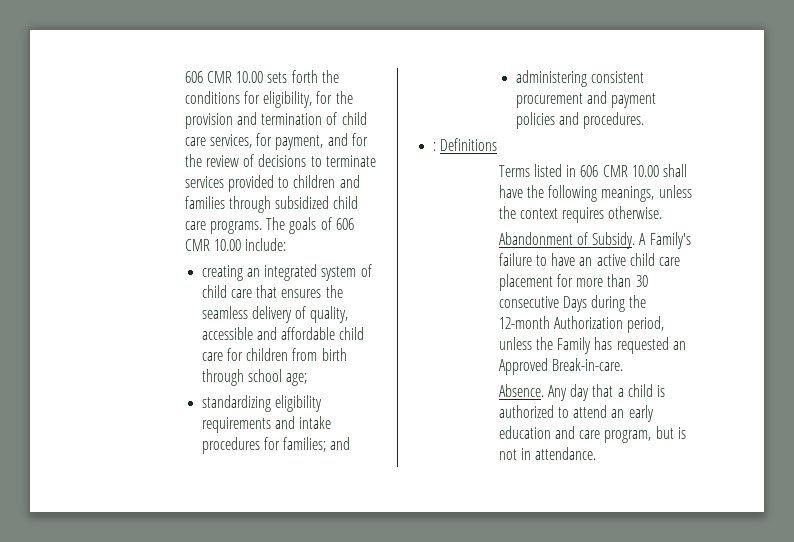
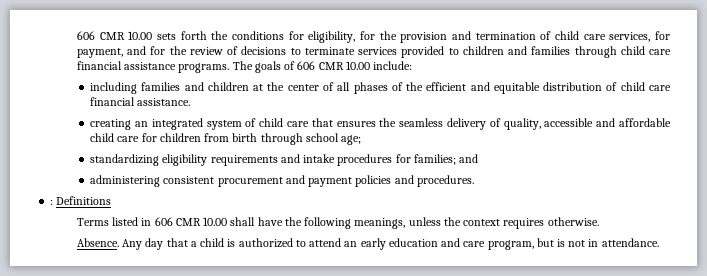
[275,196,359,209] [184,221,206,230] subsidized child care -> [620,46,672,55] [76,61,177,70] child care financial assistance
(287, 244) none -> [90,82,671,94] [90,97,191,106] // including families and children at the center of all phases of the efficient and equitable distribution of child care financial assistance.
[498,232,691,249] [498,253,680,266] [498,274,648,291] [498,295,647,312] [498,316,665,333] [498,337,686,354] [498,358,623,375] // Abandonment of Subsidy. A Family's failure to have an active child care placement for more than 30 consecutive Days during the 12-month Authorization period, unless the Family has requested an Approved Break-in-care. -> (599, 221) none

